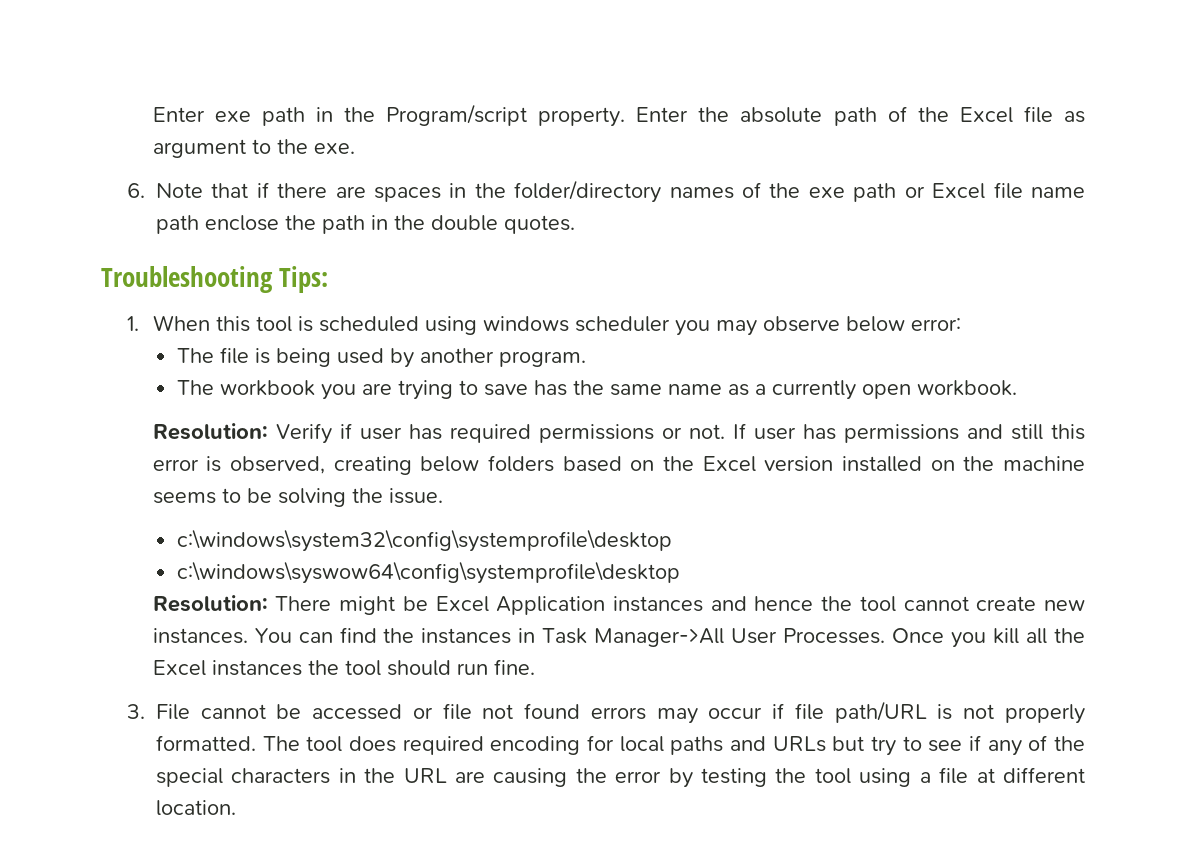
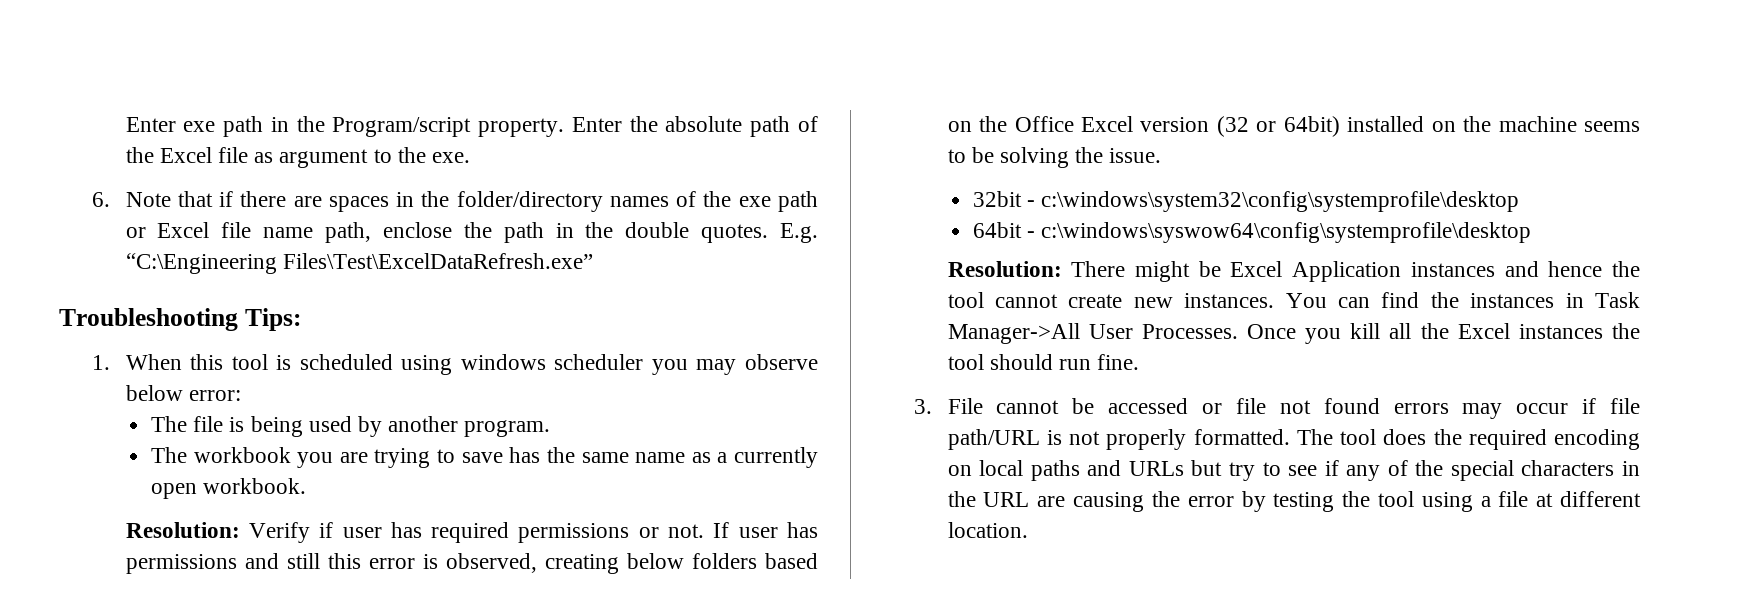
[155,215,199,234] path -> [325,222,372,243] path,
(575, 224) none -> [780,223,819,243] [125,253,593,274] E.g. “C:\Engineering Files\Test\ExcelDataRefresh.exe”
(694, 463) none -> [1014,116,1074,132] Office
(834, 464) none -> [1216,116,1340,137] (32 or 64bit)
(443, 496) none -> [972,191,1036,207] 32bit -
(672, 540) none -> [972,222,1036,238] 64bit -
(396, 744) none -> [1433,429,1462,445] the
[586,735,614,751] for -> [947,465,972,476] on

